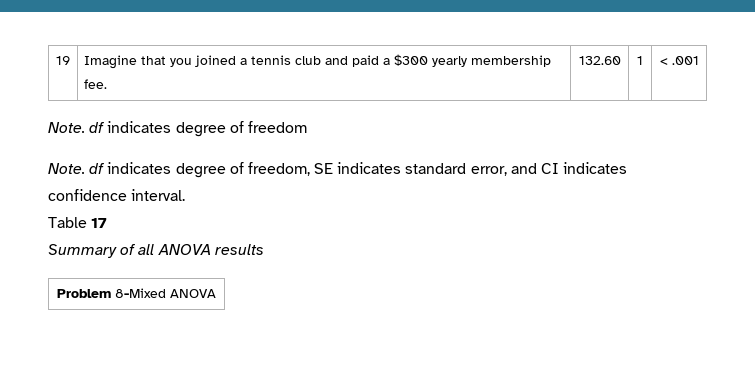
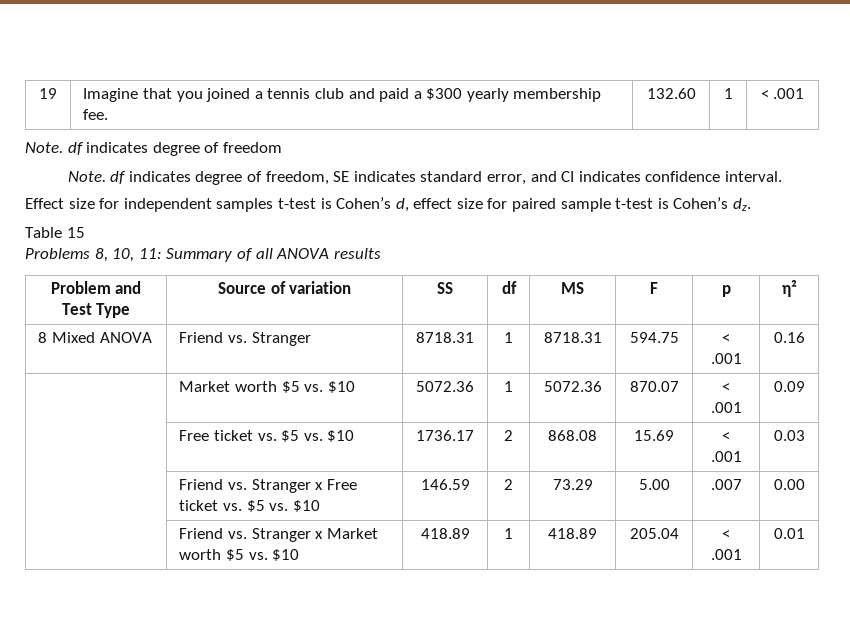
[48,217,108,228] Table 17 // -> [25,197,752,212] [25,227,85,238] [25,248,162,262] Effect size for independent samples t-test is Cohen’s d, effect size for paired sample t-test is Cohen’s dz. // Table 15 // Problems 8, 10, 11:
[115,288,216,298] 8-Mixed ANOVA -> [115,281,142,294] [61,303,131,318] [217,281,352,294] [437,282,453,294] [501,281,517,294] [561,282,584,294] [650,282,658,294] [721,285,731,297] [781,280,797,297] [38,332,152,343] [179,332,311,346] [416,332,474,343] [504,332,513,343] [543,332,602,343] [629,332,679,343] [722,334,730,343] [710,353,742,364] [773,332,805,343] [179,381,355,393] [416,381,474,392] [504,381,513,392] [543,381,602,392] [629,381,679,392] [722,383,730,392] [710,402,742,413] [773,381,805,392] [179,430,355,442] [416,430,474,441] [504,430,513,441] [548,430,597,441] [634,430,674,441] [722,432,730,441] [710,451,742,462] [773,430,805,441] [179,479,357,493] [179,500,320,512] [420,479,470,490] [504,479,513,490] [552,479,593,490] [638,479,670,490] [710,479,742,490] [773,479,805,490] [179,528,378,542] [179,549,300,561] [420,528,470,539] [504,528,513,539] [548,528,597,539] [629,528,679,539] [722,530,730,539] [710,549,742,560] [773,528,805,539] and Test Type | Source of variation | SS | df | MS | F | p | η² // 8 Mixed ANOVA | Friend vs. Stranger | 8718.31 | 1 | 8718.31 | 594.75 | < .001 | 0.16 // | Market worth $5 vs. $10 | 5072.36 | 1 | 5072.36 | 870.07 | < .001 | 0.09 // | Free ticket vs. $5 vs. $10 | 1736.17 | 2 | 868.08 | 15.69 | < .001 | 0.03 // | Friend vs. Stranger x Free ticket vs. $5 vs. $10 | 146.59 | 2 | 73.29 | 5.00 | .007 | 0.00 // | Friend vs. Stranger x Market worth $5 vs. $10 | 418.89 | 1 | 418.89 | 205.04 | < .001 | 0.01

